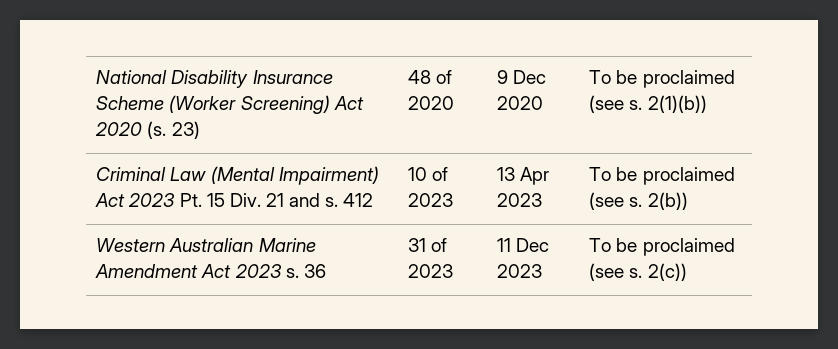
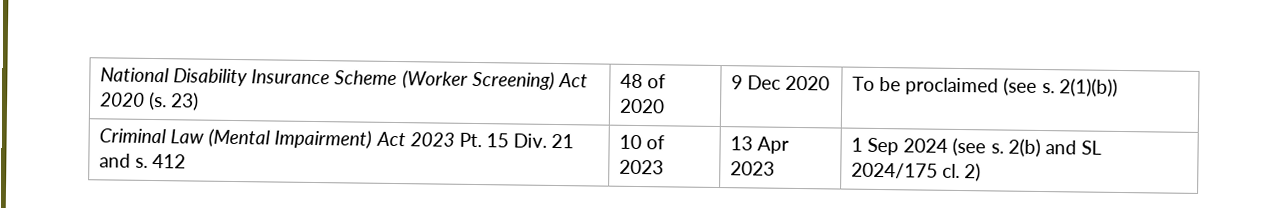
[589,167,735,185] [589,192,688,210] [96,238,316,252] [95,264,326,278] [408,238,448,252] [408,264,454,278] [497,238,550,252] [497,264,543,278] [589,238,735,256] [589,263,687,281] To be proclaimed (see s. 2(b)) // Western Australian Marine Amendment Act 2023 s. 36 | 31 of 2023 | 11 Dec 2023 | To be proclaimed (see s. 2(c)) -> [851,137,1102,158] [851,162,982,182] 1 Sep 2024 (see s. 2(b) and SL 2024/175 cl. 2)

